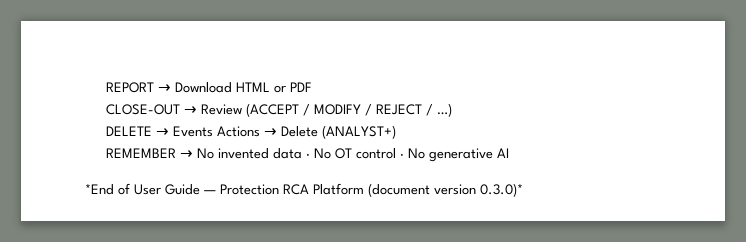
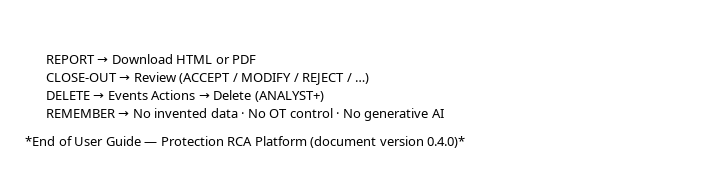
[480,183,523,197] 0.3.0)* -> [427,136,466,148] 0.4.0)*

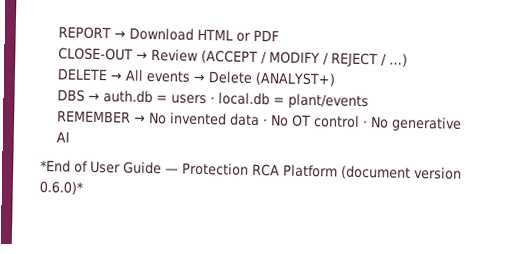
[107,90,196,100] Events Actions -> [124,69,191,83] All events
(324, 96) none -> [56,89,369,110] // DBS → auth.db = users · local.db = plant/events
[427,136,466,148] 0.4.0)* -> [39,180,83,195] 0.6.0)*

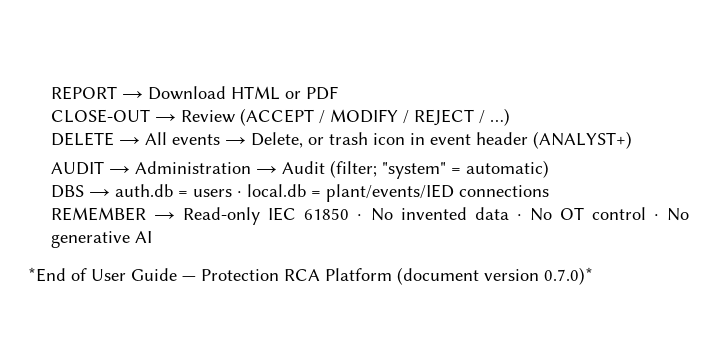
[207,71,336,87] Delete (ANALYST+) -> [251,131,633,149] [51,160,550,179] Delete, or trash icon in event header (ANALYST+) // AUDIT → Administration → Audit (filter; "system" = automatic)
[287,93,369,110] plant/events -> [326,184,550,202] plant/events/IED connections
(146, 118) none -> [183,207,363,225] Read-only IEC 61850 ·
[39,180,83,195] 0.6.0)* -> [544,267,593,285] 0.7.0)*

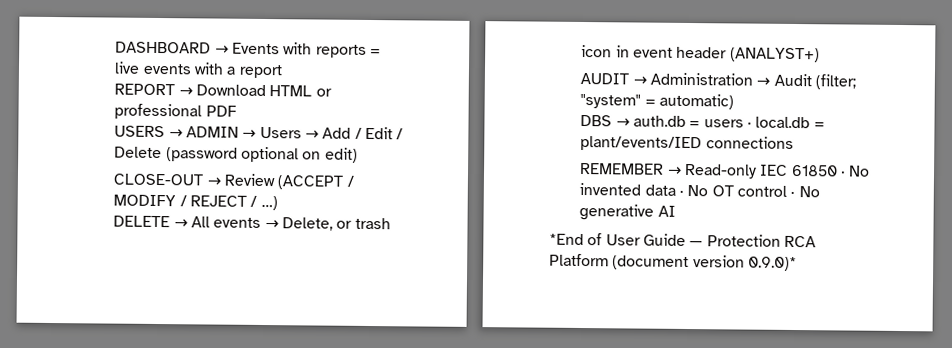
(51, 93) none -> [115,41,382,58] [114,61,283,79] DASHBOARD → Events with reports = live events with a report //
(302, 95) none -> [114,103,203,120] professional
(339, 93) none -> [114,125,404,140] [114,146,358,163] // USERS → ADMIN → Users → Add / Edit / Delete (password optional on edit)
[544,267,593,285] 0.7.0)* -> [747,256,797,272] 0.9.0)*

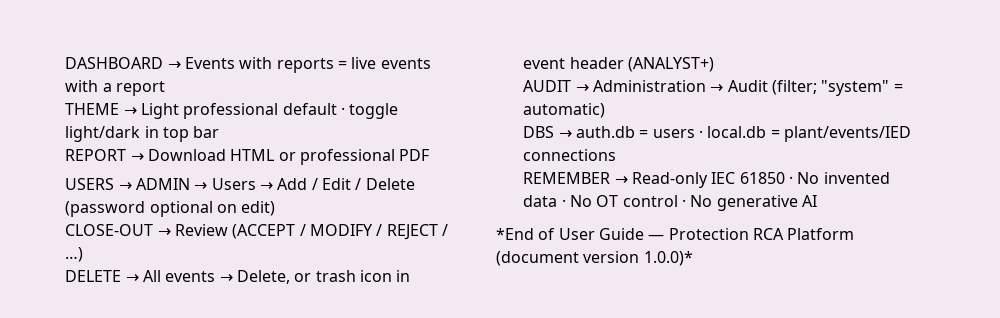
(283, 71) none -> [65,103,399,119] [65,126,220,142] // THEME → Light professional default · toggle light/dark in top bar
[747,256,797,272] 0.9.0)* -> [643,251,693,266] 1.0.0)*

